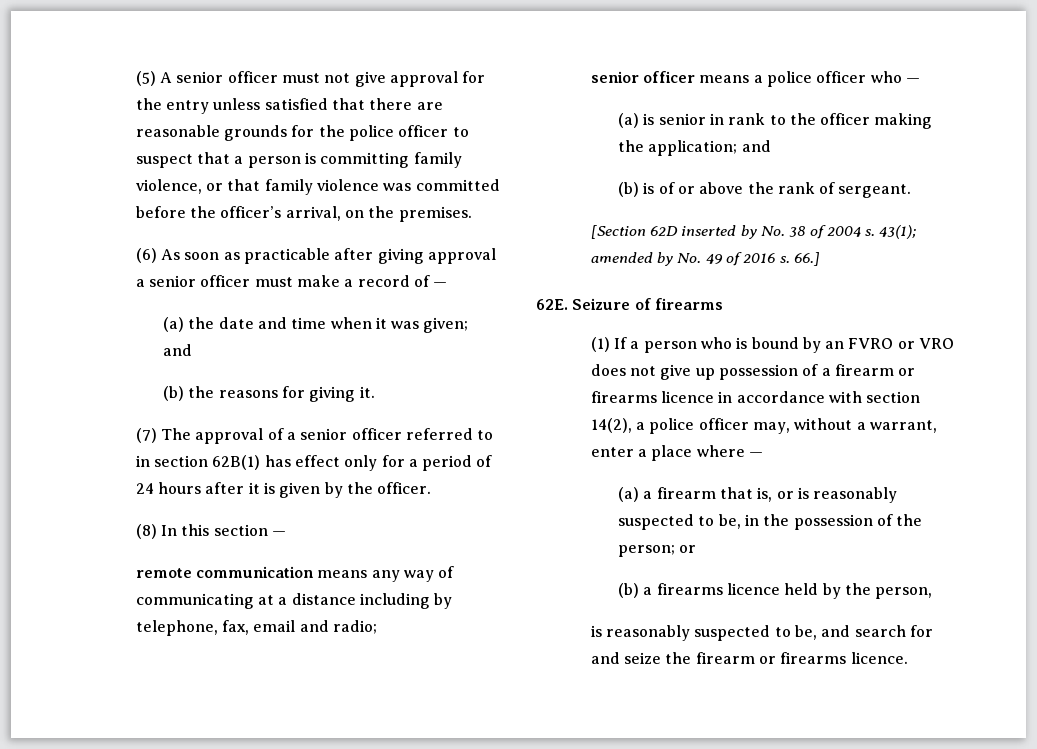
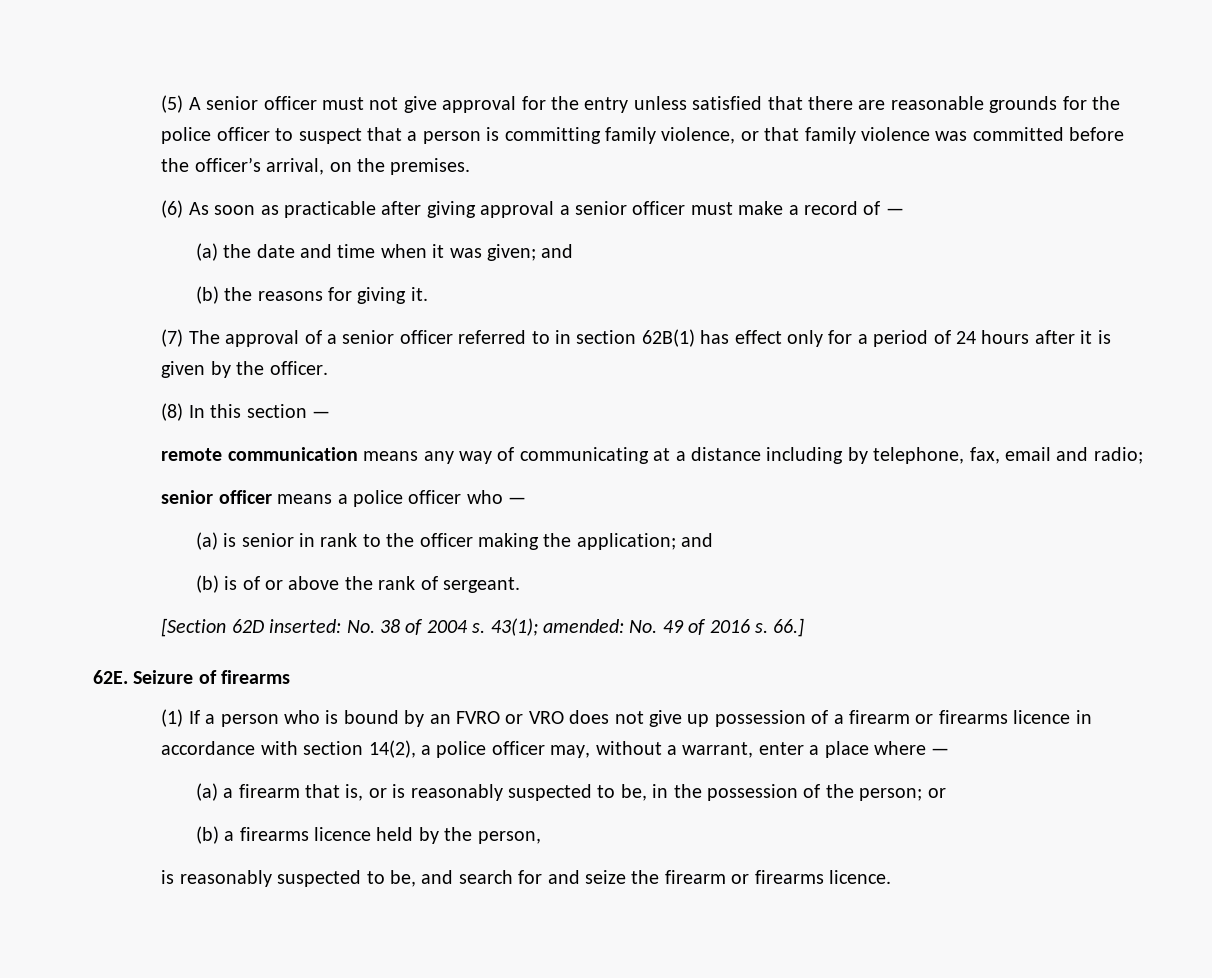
[681,225,757,239] inserted by -> [269,619,342,633] inserted:
[590,252,673,266] amended by -> [543,619,625,633] amended:

